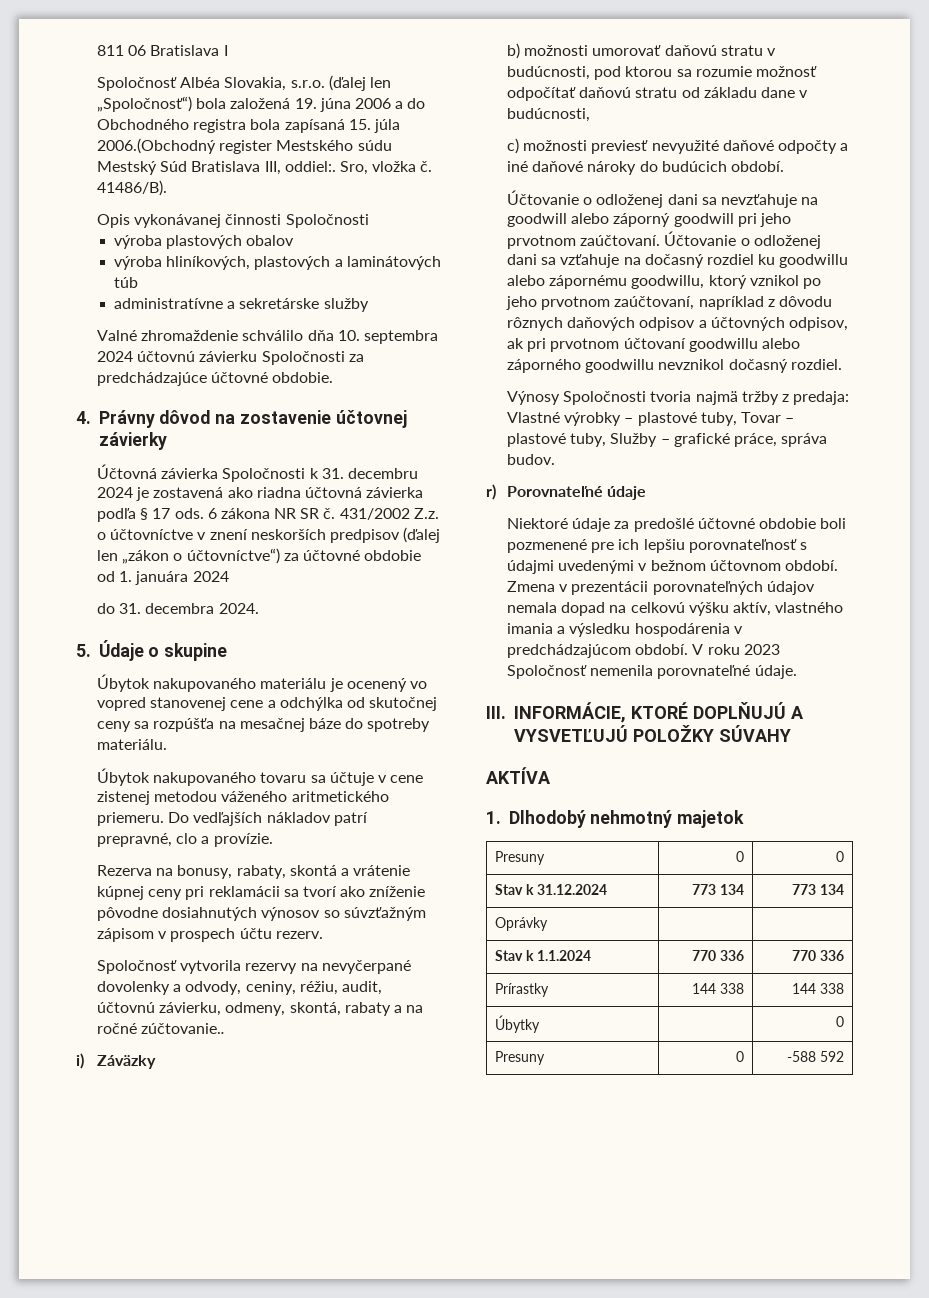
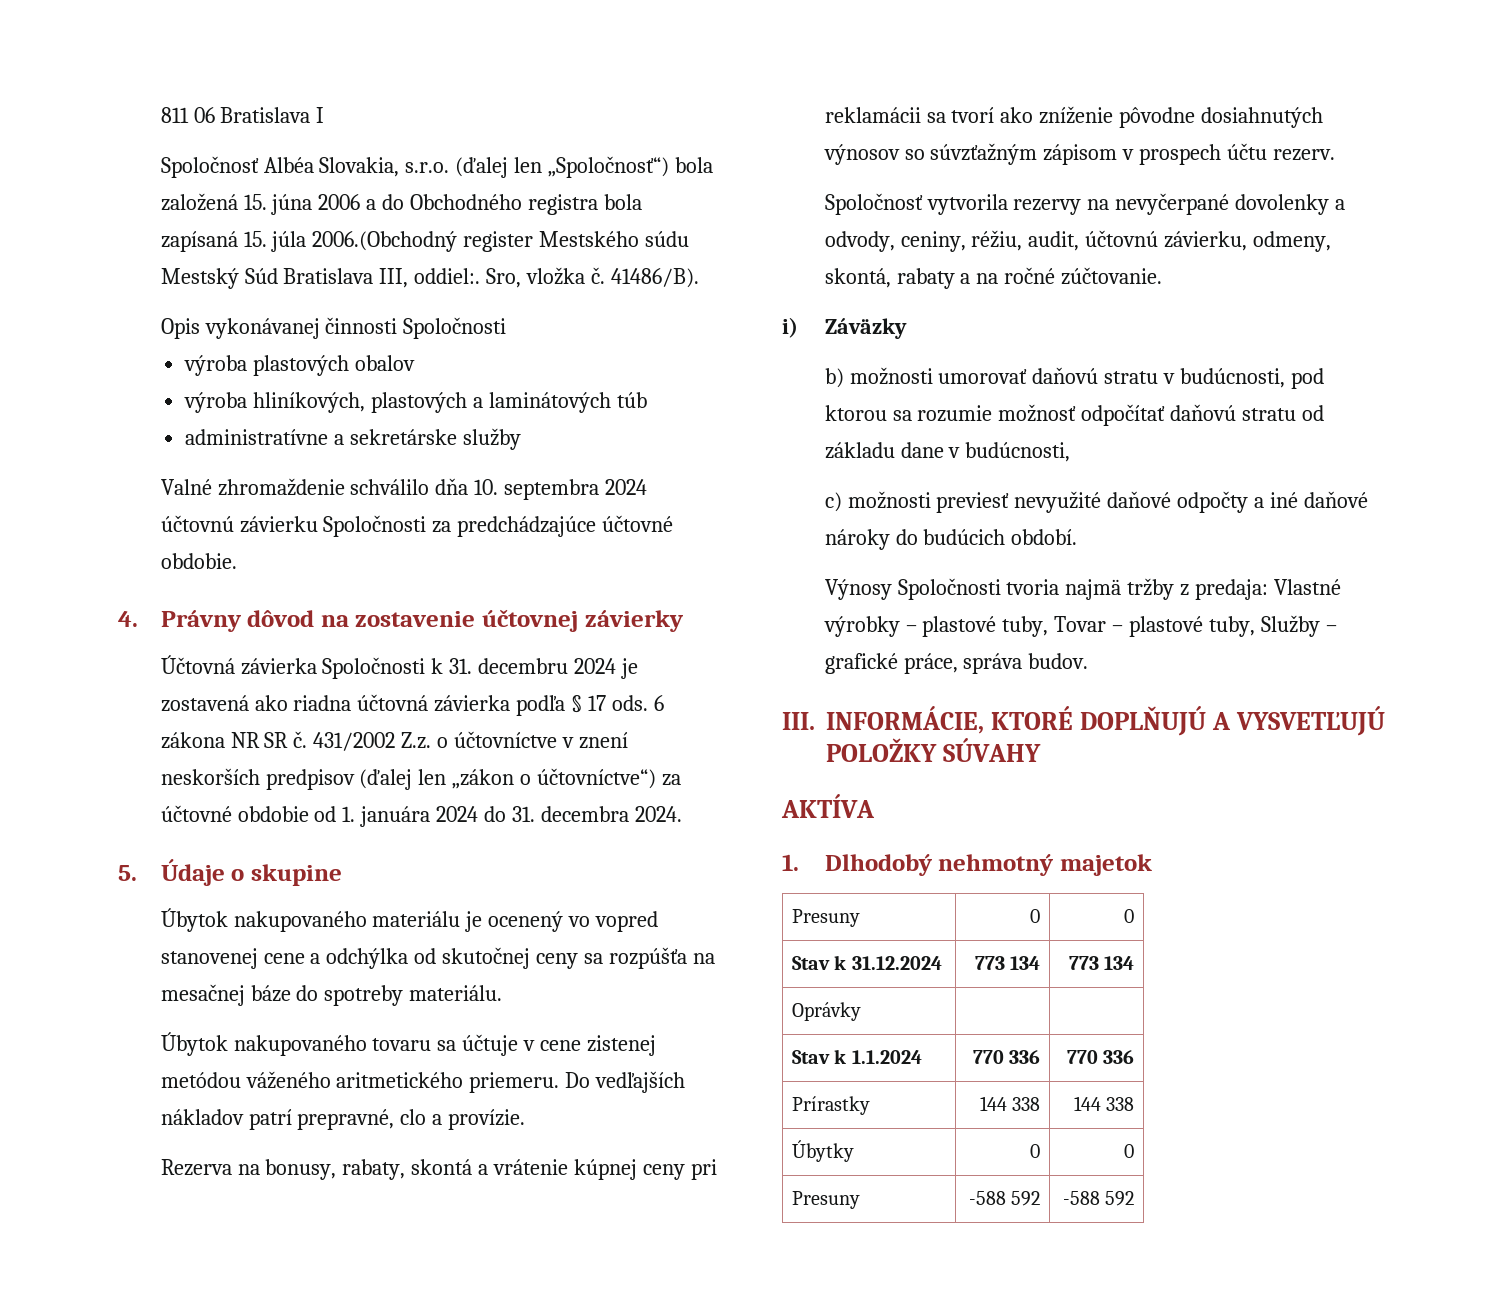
[294,98,317,109] 19. -> [243,194,267,210] 15.
(229, 576) // -> (479, 814) none
[154,791,218,802] metodou -> [160,1072,241,1088] metódou
[141,1023,226,1034] zúčtovanie.. -> [1061,267,1163,285] zúčtovanie.
[506,190,819,208] [506,213,791,227] [506,231,821,249] [506,254,849,268] [506,275,821,289] [505,296,832,310] [506,317,848,331] [506,338,800,352] [506,359,842,373] // Účtovanie o odloženej dani sa nevzťahuje na goodwill alebo záporný goodwill pri jeho prvotnom zaúčtovaní. Účtovanie o odloženej dani sa vzťahuje na dočasný rozdiel ku goodwillu alebo zápornému goodwillu, ktorý vznikol po jeho prvotnom zaúčtovaní, napríklad z dôvodu rôznych daňových odpisov a účtovných odpisov, ak pri prvotnom účtovaní goodwillu alebo záporného goodwillu nevznikol dočasný rozdiel. -> (1078, 537) none
[486,484,647,500] [506,518,847,532] [506,539,807,553] [506,560,838,574] [506,581,815,595] [506,602,844,616] [506,623,743,637] [506,644,780,658] [506,665,797,679] // r) Porovnateľné údaje // Niektoré údaje za predošlé účtovné obdobie boli pozmenené pre ich lepšiu porovnateľnosť s údajmi uvedenými v bežnom účtovnom období. Zmena v prezentácii porovnateľných údajov nemala dopad na celkovú výšku aktív, vlastného imania a výsledku hospodárenia v predchádzajúcom období. V roku 2023 Spoločnosť nemenila porovnateľné údaje. -> (1089, 661) none
(541, 1024) none -> [1030,1144,1041,1158] 0
[735,1051,744,1062] 0 -> [968,1191,1041,1206] -588 592

